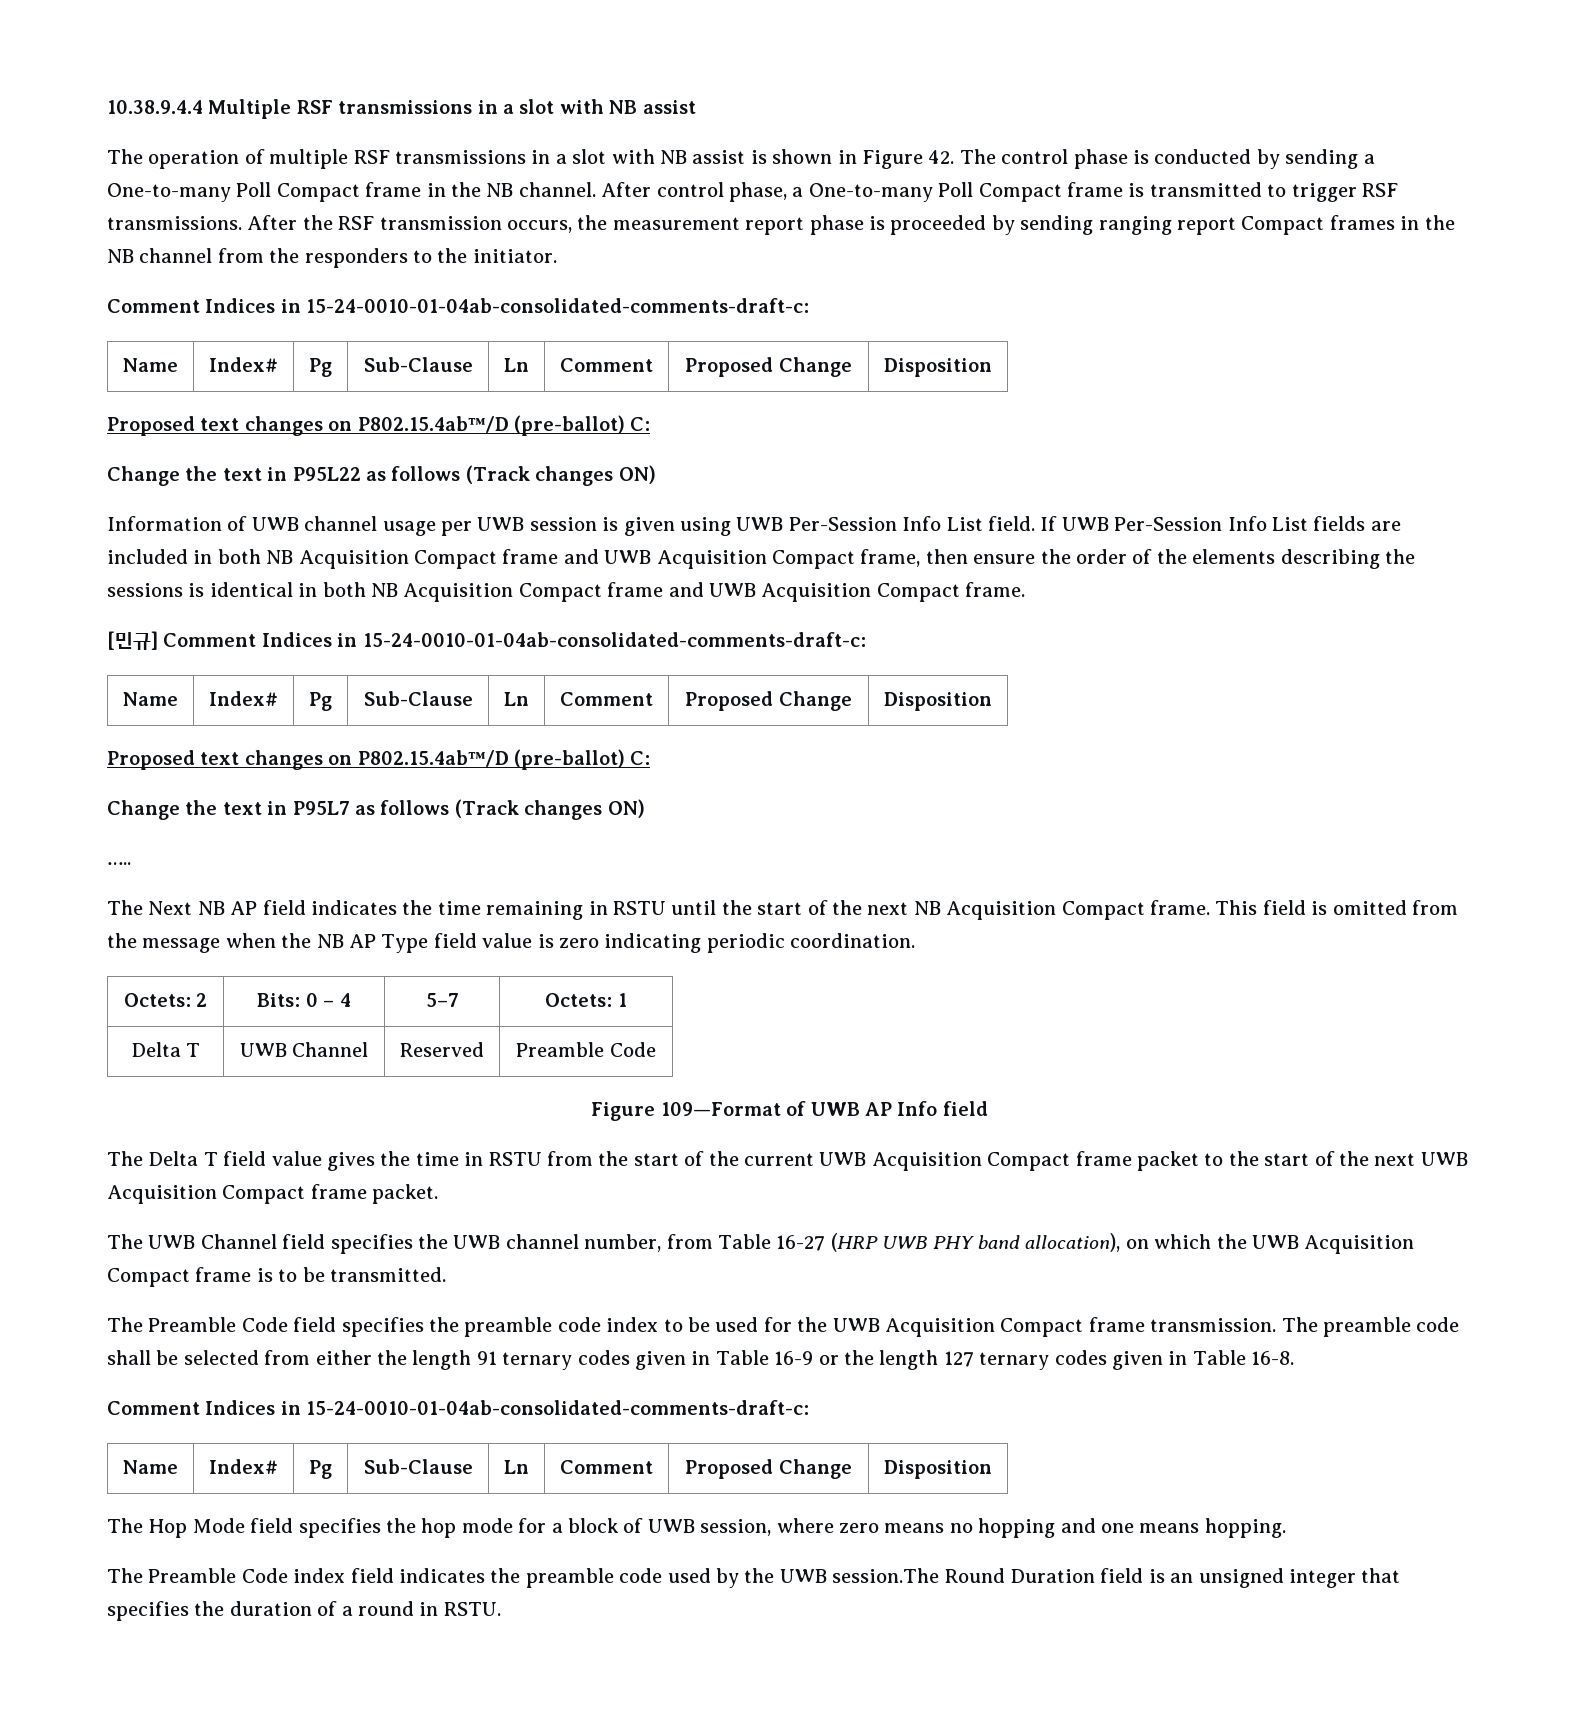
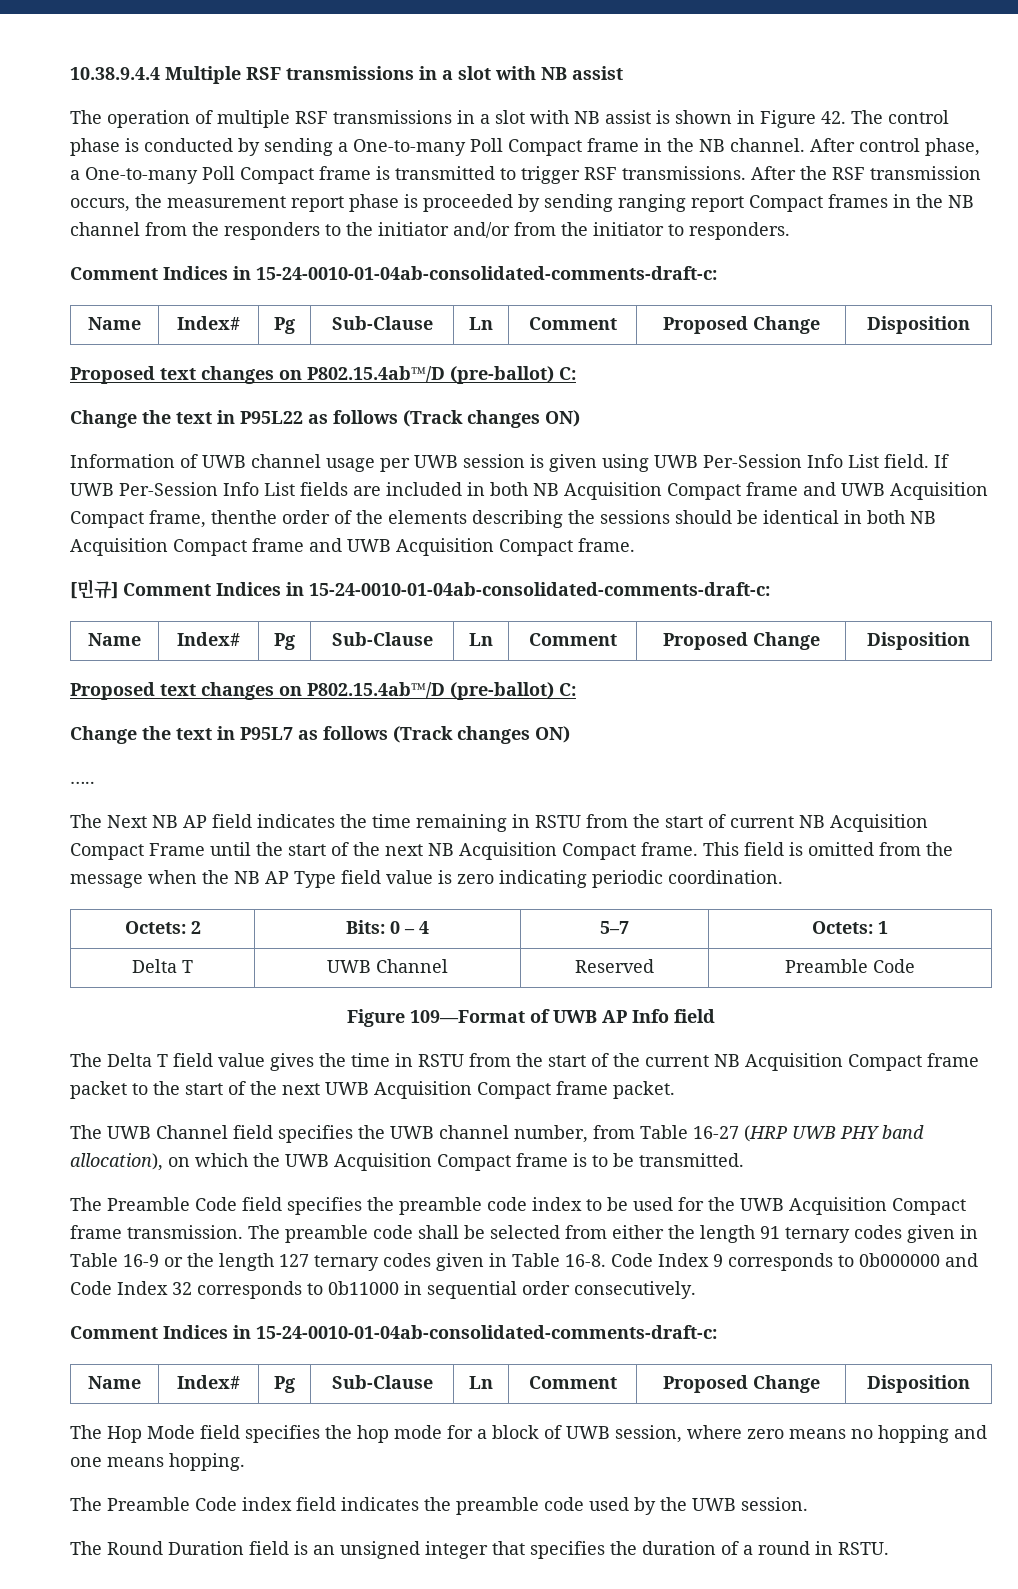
[472,249,557,263] initiator. -> [378,222,790,240] initiator and/or from the initiator to responders.
[925,549,1071,564] then ensure the -> [211,510,277,524] thenthe
[188,583,205,597] is -> [675,510,758,524] should be
(666, 908) none -> [586,814,928,832] [70,843,205,860] from the start of current NB Acquisition Compact Frame
[819,1152,867,1166] UWB -> [714,1054,740,1067] NB
(1295, 1358) none -> [611,1253,978,1271] [70,1281,696,1299] Code Index 9 corresponds to 0b000000 and Code Index 32 corresponds to 0b11000 in sequential order consecutively.
[832,1568,940,1583] session.The -> [741,1497,808,1511] [70,1541,102,1555] session. // The

